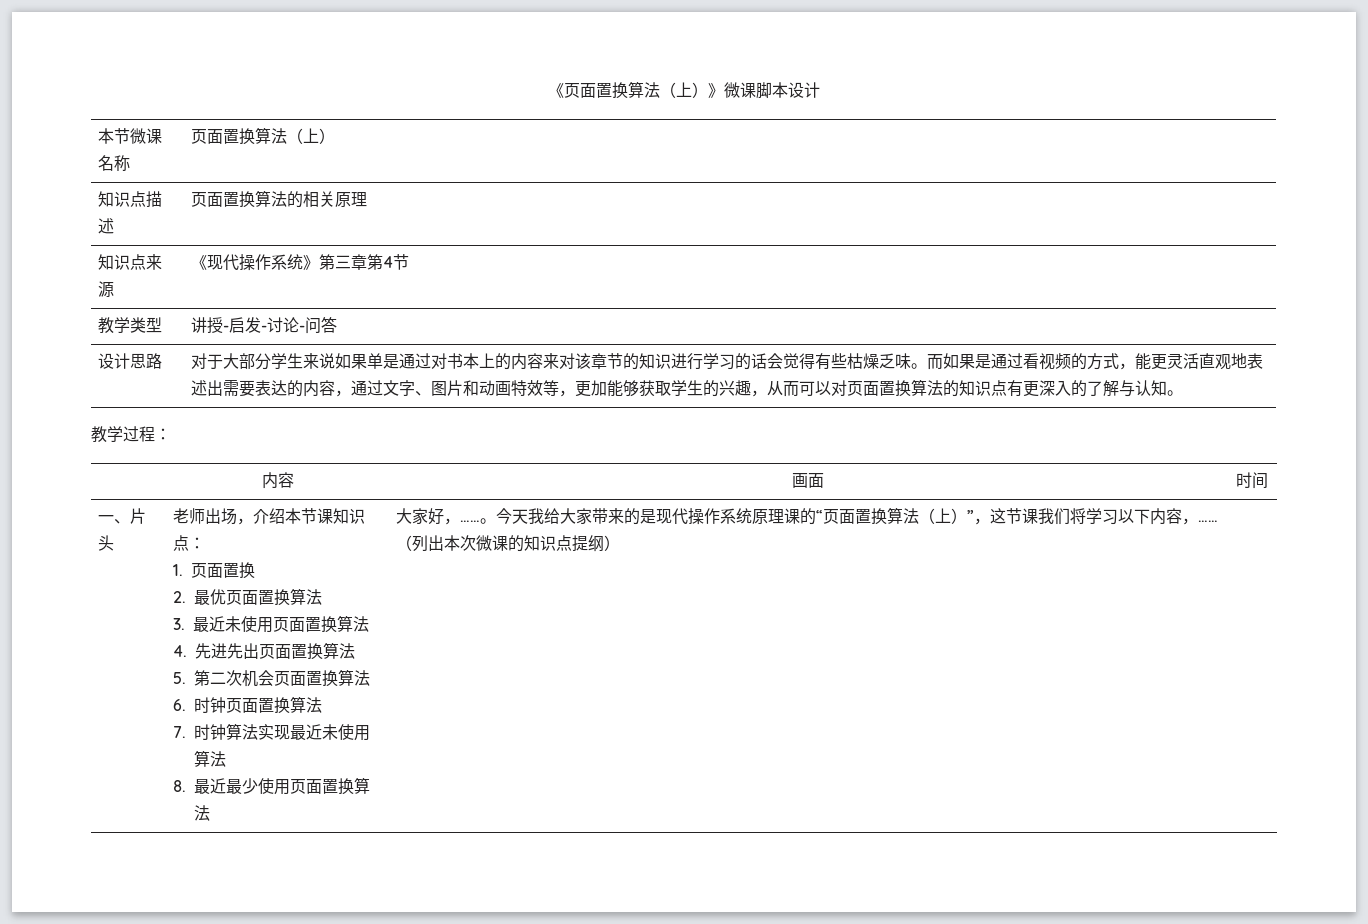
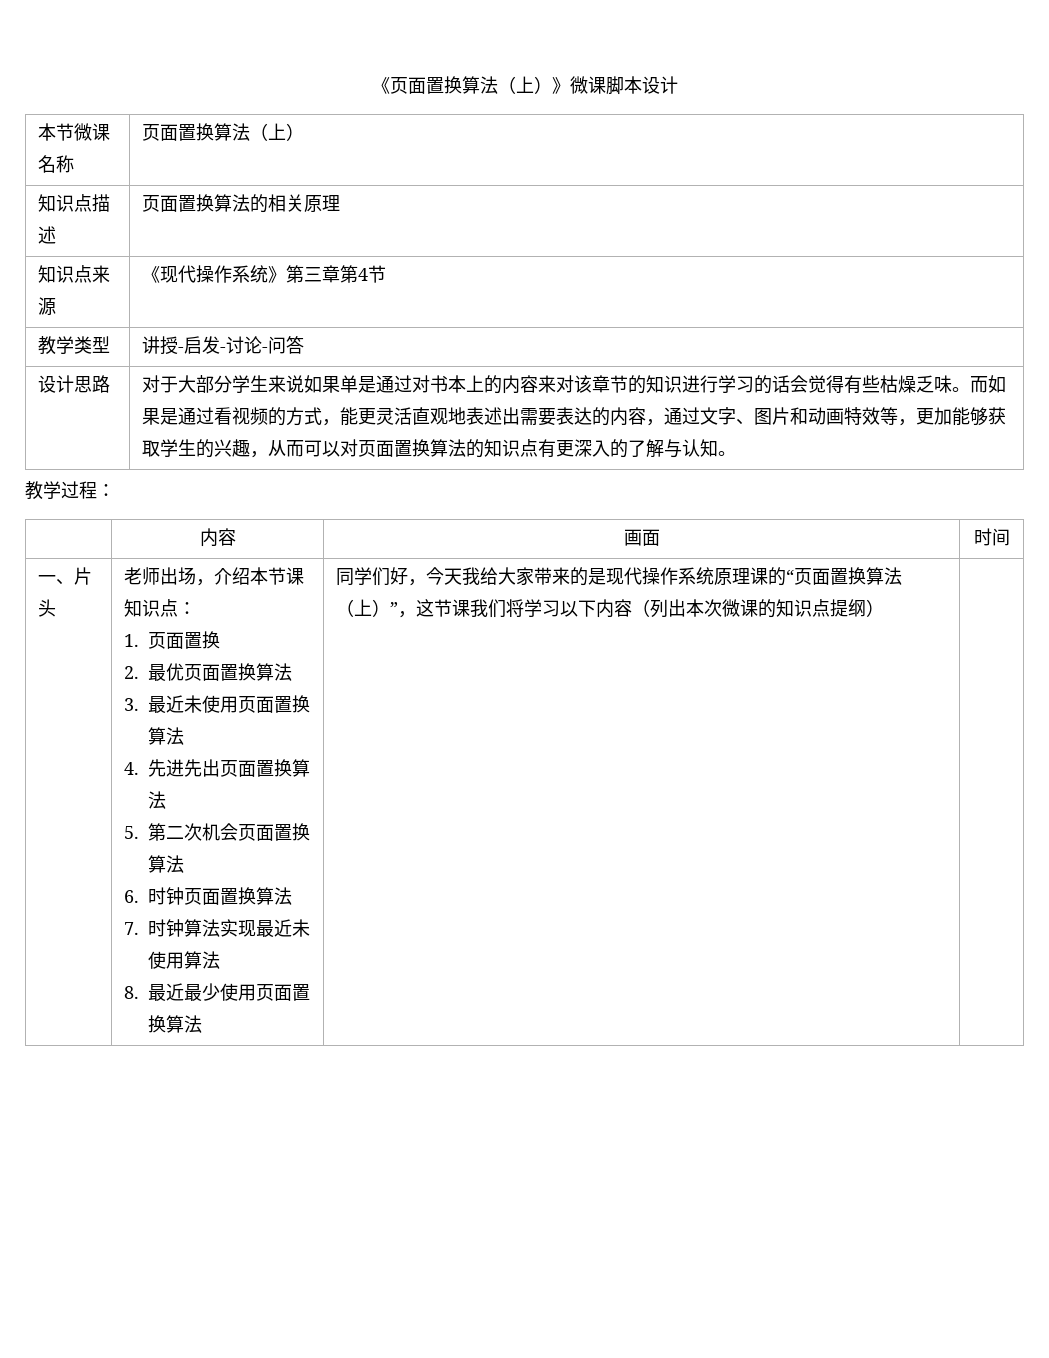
[396,508,497,525] 大家好，……。 -> [335,567,426,586] 同学们好，
[1182,518,1219,525] ，…… -> (632, 608) none

